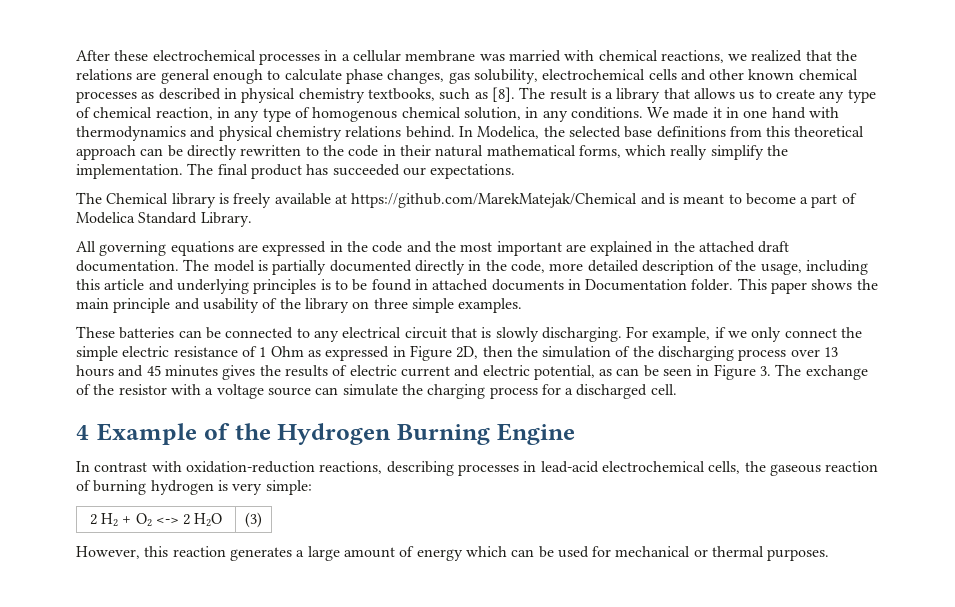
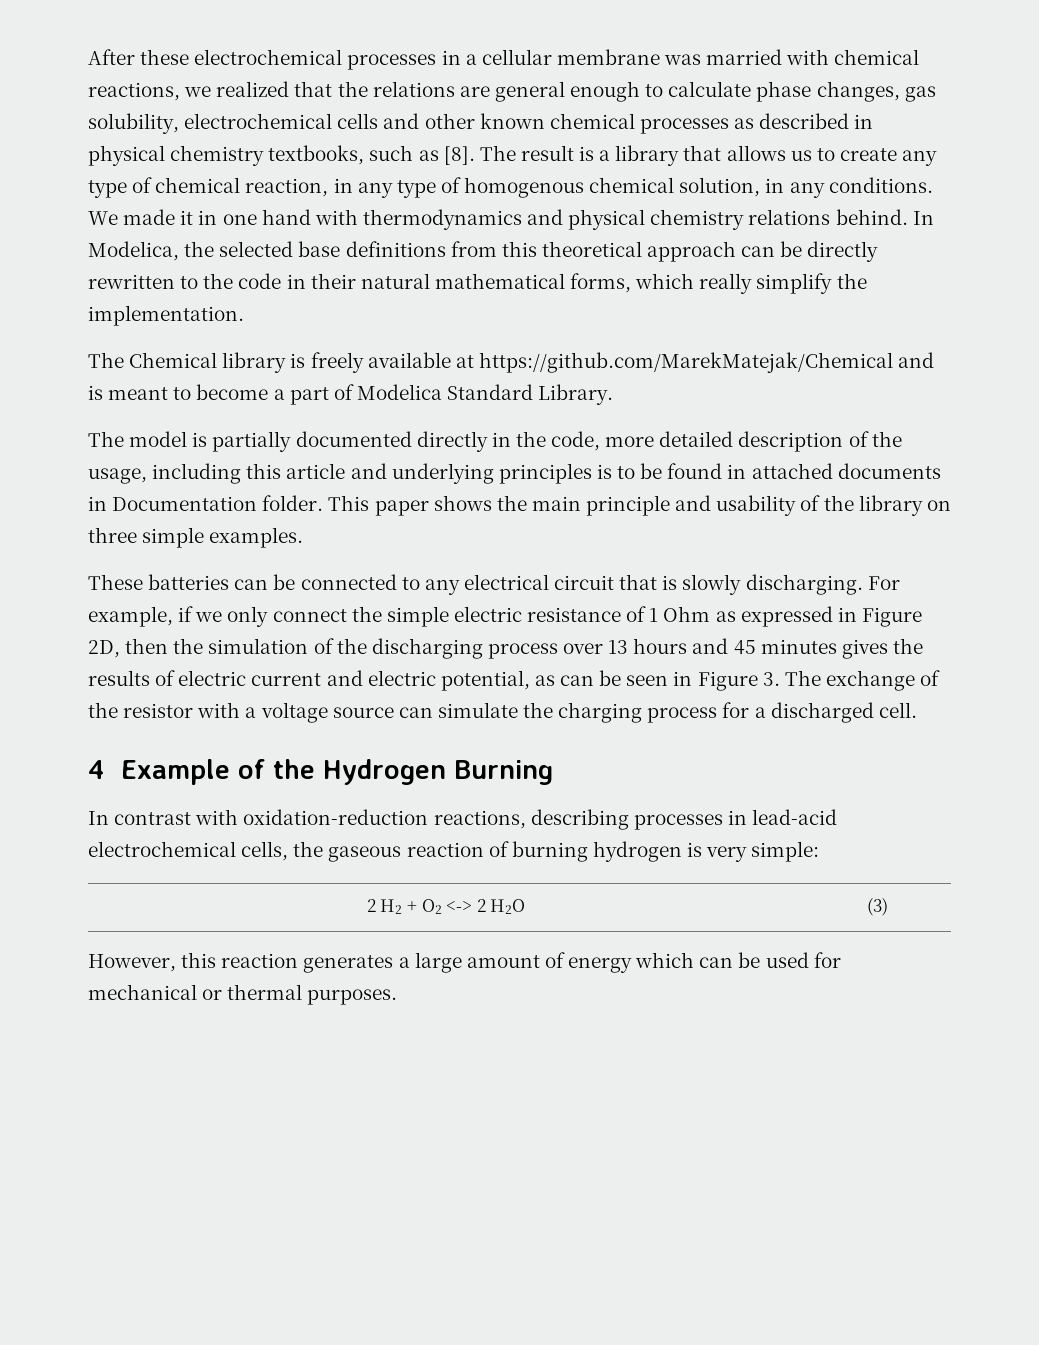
[187,163,516,179] The final product has succeeded our expectations. -> (244, 315) none
[76,241,790,256] [76,260,179,272] All governing equations are expressed in the code and the most important are explained in the attached draft documentation. -> (614, 394) none
[496,423,575,445] Engine -> (553, 772) none

